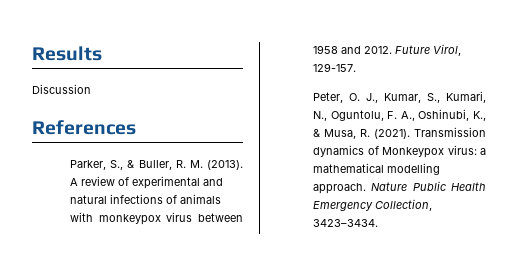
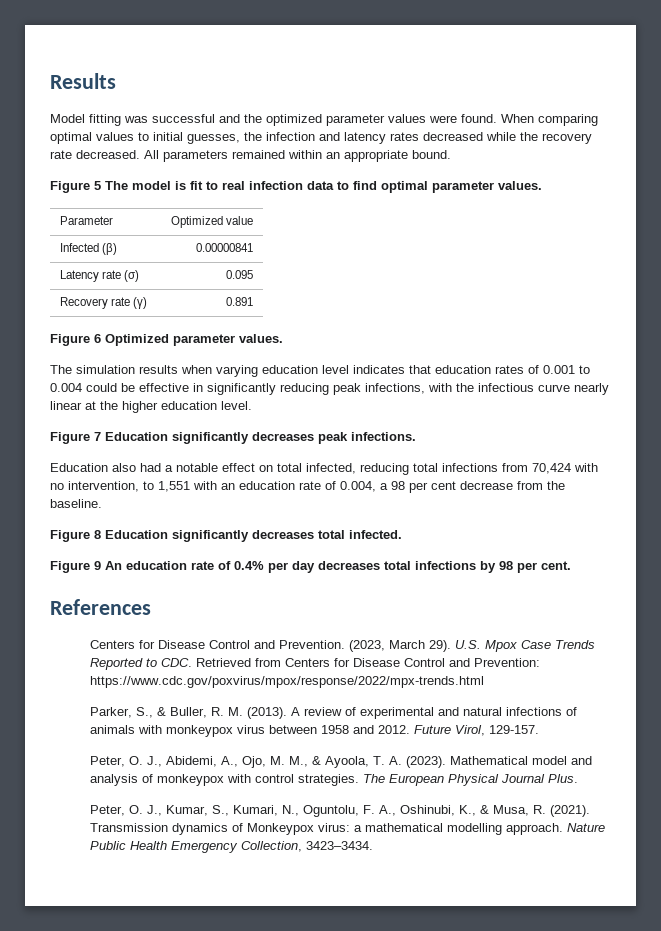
[32,84,91,94] [32,120,136,135] Discussion // References -> [50,114,598,126] [50,132,592,144] [50,150,451,162] [50,181,542,193] [59,216,113,225] [171,216,254,228] [59,243,117,255] [196,243,254,252] [59,270,139,282] [226,270,254,279] [59,297,147,309] [226,297,254,306] [50,334,283,346] [50,365,590,377] [50,383,609,395] [50,401,252,413] [50,432,416,444] [50,463,598,475] [50,481,565,493] [50,499,102,508] [50,530,402,542] [50,561,571,573] [50,599,151,615] [90,640,596,652] [90,658,541,670] [90,676,485,688] Model fitting was successful and the optimized parameter values were found. When comparing optimal values to initial guesses, the infection and latency rates decreased while the recovery rate decreased. All parameters remained within an appropriate bound. // Figure 5 The model is fit to real infection data to find optimal parameter values. // Parameter | Optimized value // Infected (β) | 0.00000841 // Latency rate (σ) | 0.095 // Recovery rate (γ) | 0.891 // Figure 6 Optimized parameter values. // The simulation results when varying education level indicates that education rates of 0.001 to 0.004 could be effective in significantly reducing peak infections, with the infectious curve nearly linear at the higher education level. // Figure 7 Education significantly decreases peak infections. // Education also had a notable effect on total infected, reducing total infections from 70,424 with no intervention, to 1,551 with an education rate of 0.004, a 98 per cent decrease from the baseline. // Figure 8 Education significantly decreases total infected. // Figure 9 An education rate of 0.4% per day decreases total infections by 98 per cent. // References // Centers for Disease Control and Prevention. (2023, March 29). U.S. Mpox Case Trends Reported to CDC. Retrieved from Centers for Disease Control and Prevention: https://www.cdc.gov/poxvirus/mpox/response/2022/mpx-trends.html
(357, 67) none -> [90,756,593,768] [90,774,579,786] // Peter, O. J., Abidemi, A., Ojo, M. M., & Ayoola, T. A. (2023). Mathematical model and analysis of monkeypox with control strategies. The European Physical Journal Plus.

